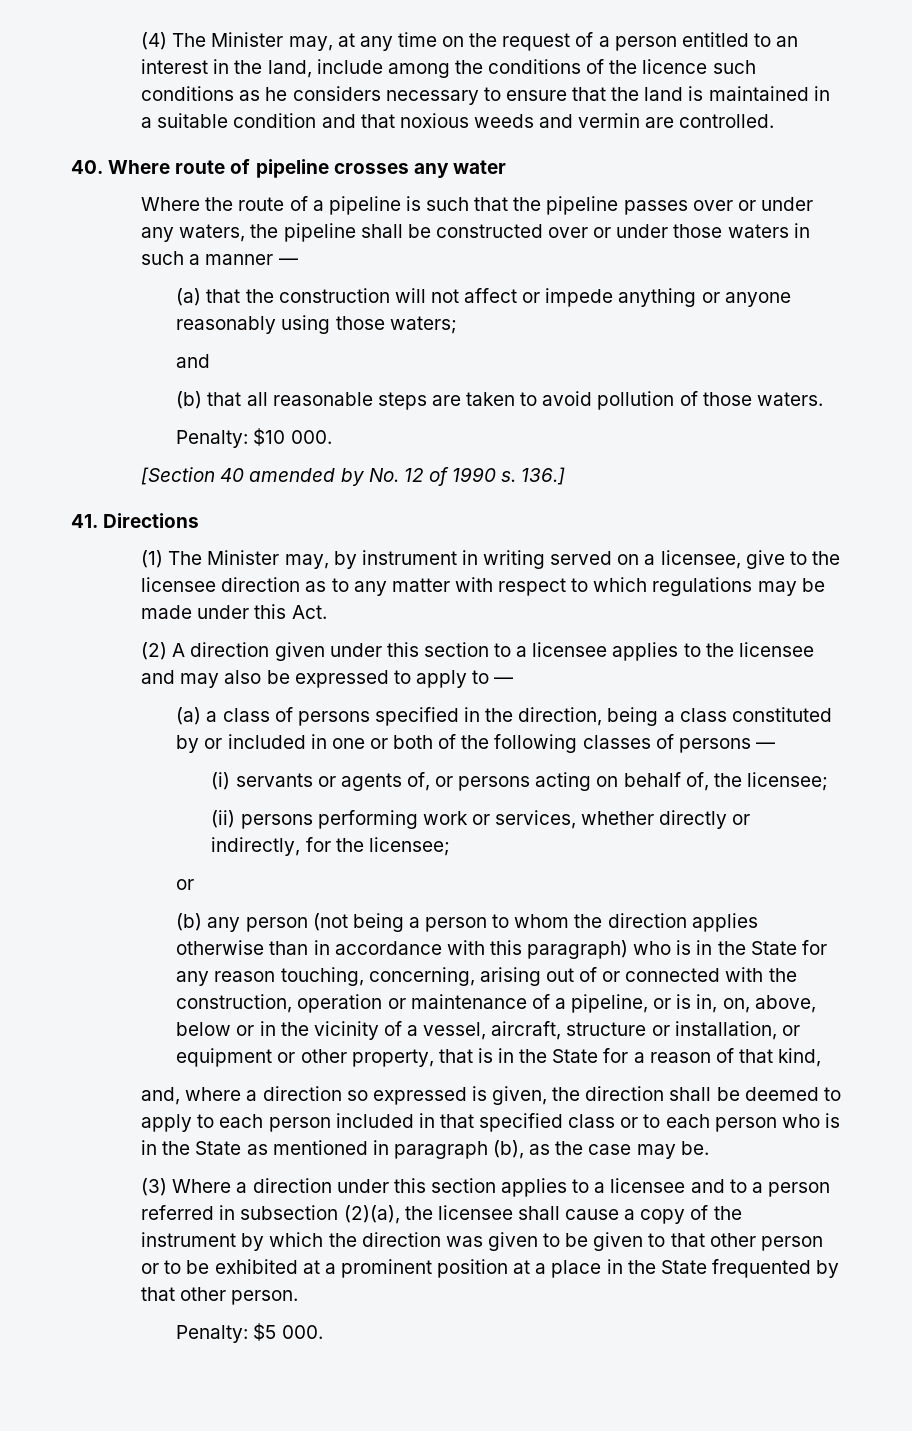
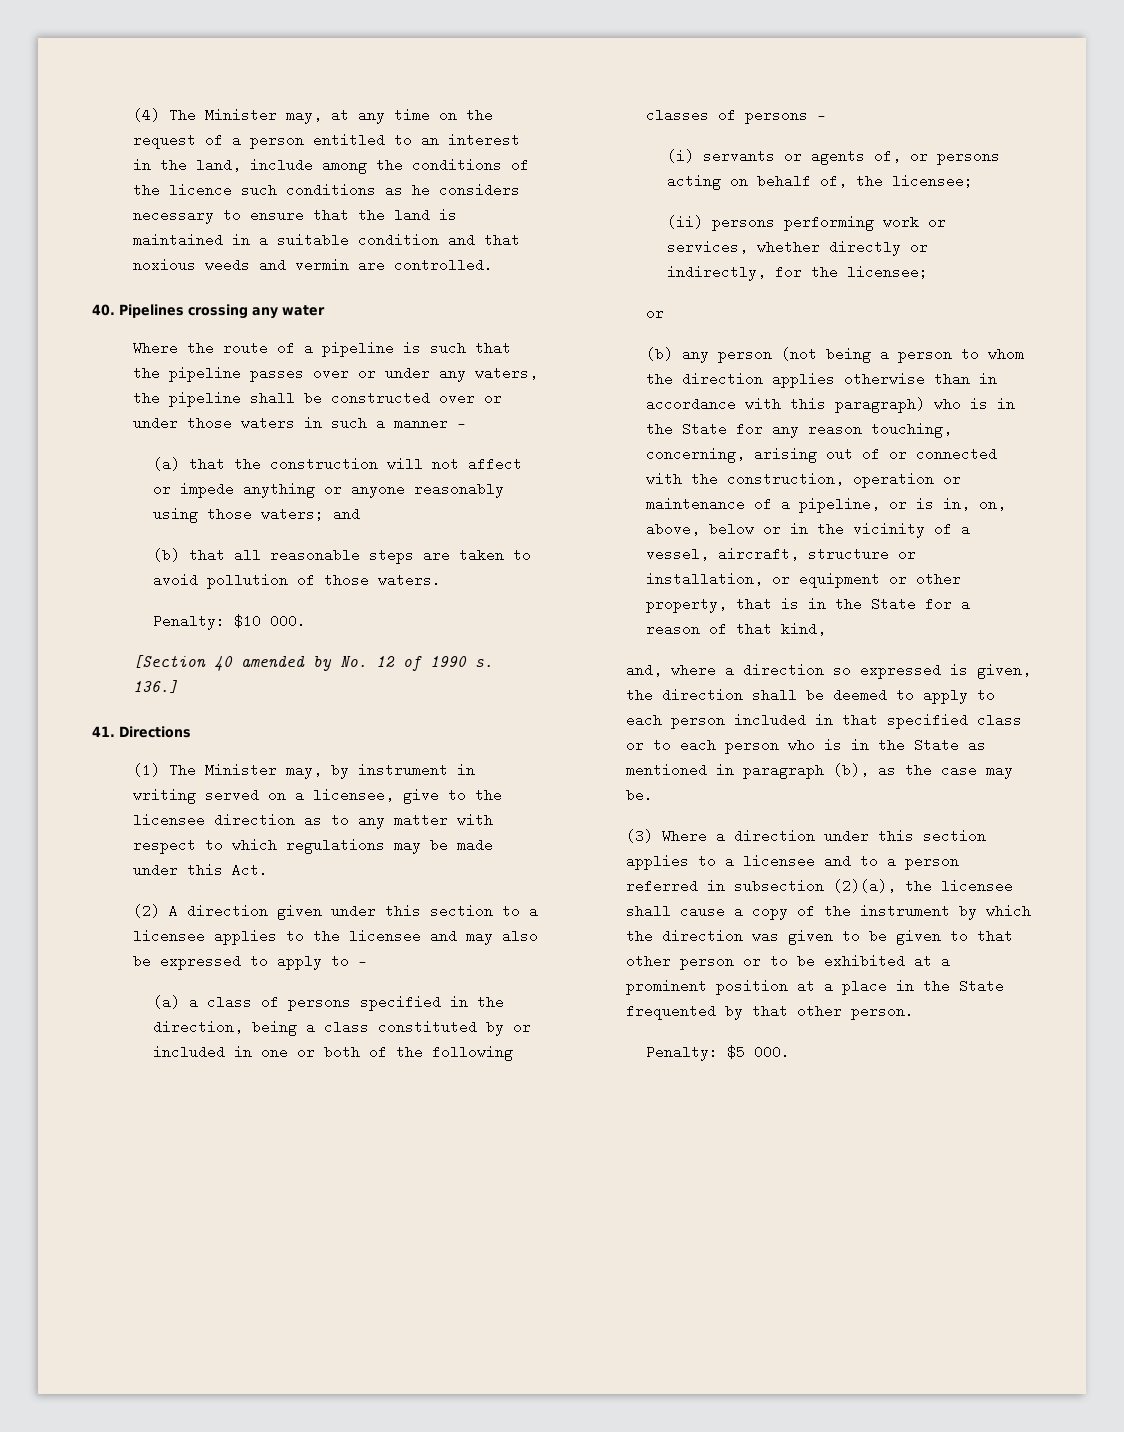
[108,159,409,178] Where route of pipeline crosses -> [119,304,248,319] Pipelines crossing
(457, 325) // -> (325, 514) none

